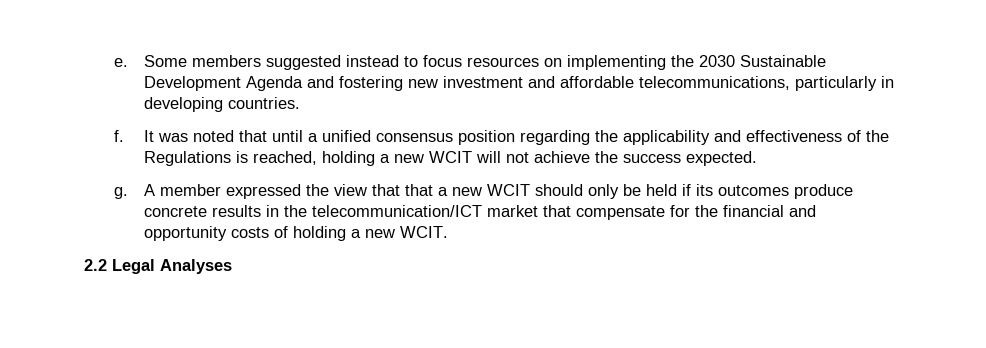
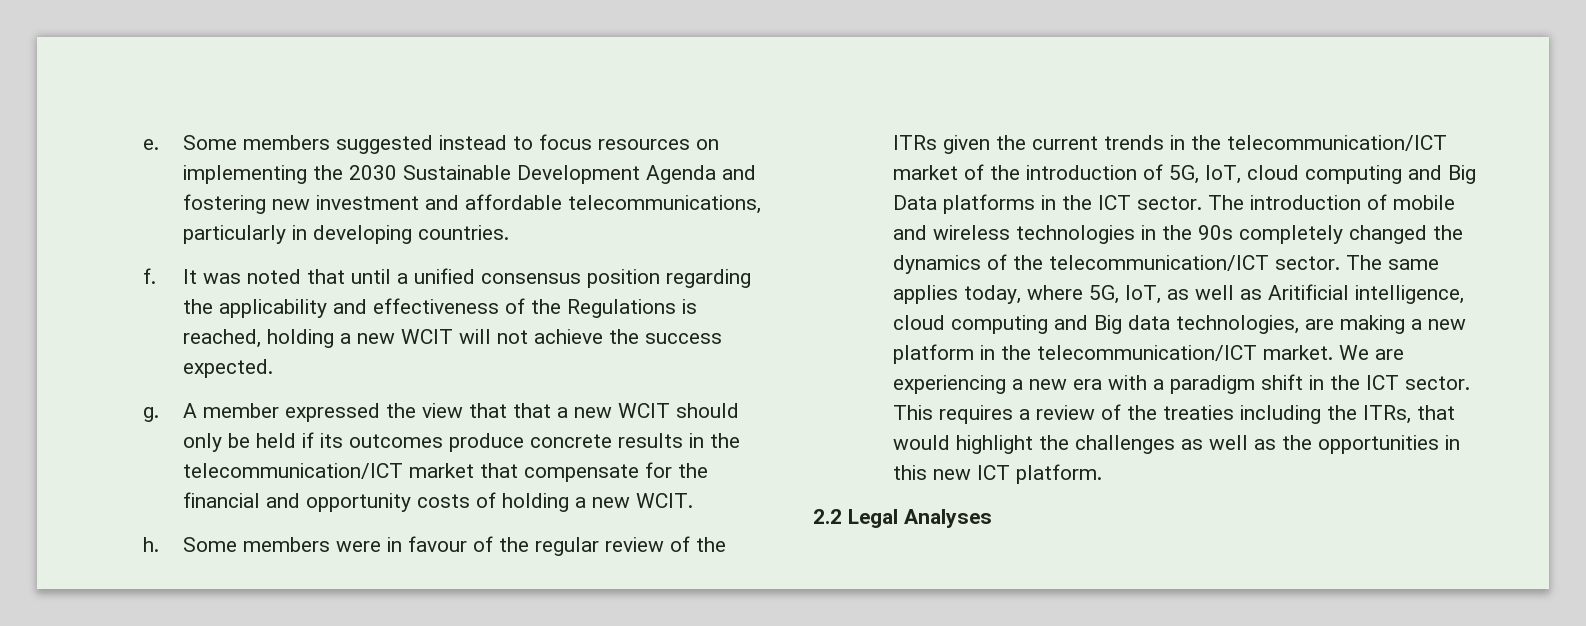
(448, 232) none -> [142,536,726,556] [892,135,1447,154] [892,164,1476,184] [892,194,1455,214] [892,225,1463,244] [892,254,1439,274] [892,284,1464,304] [892,315,1466,334] [892,344,1404,364] [892,374,1470,394] [892,404,1455,424] [892,435,1460,454] [892,464,1102,484] // h. Some members were in favour of the regular review of the ITRs given the current trends in the telecommunication/ICT market of the introduction of 5G, IoT, cloud computing and Big Data platforms in the ICT sector. The introduction of mobile and wireless technologies in the 90s completely changed the dynamics of the telecommunication/ICT sector. The same applies today, where 5G, IoT, as well as Aritificial intelligence, cloud computing and Big data technologies, are making a new platform in the telecommunication/ICT market. We are experiencing a new era with a paradigm shift in the ICT sector. This requires a review of the treaties including the ITRs, that would highlight the challenges as well as the opportunities in this new ICT platform.

